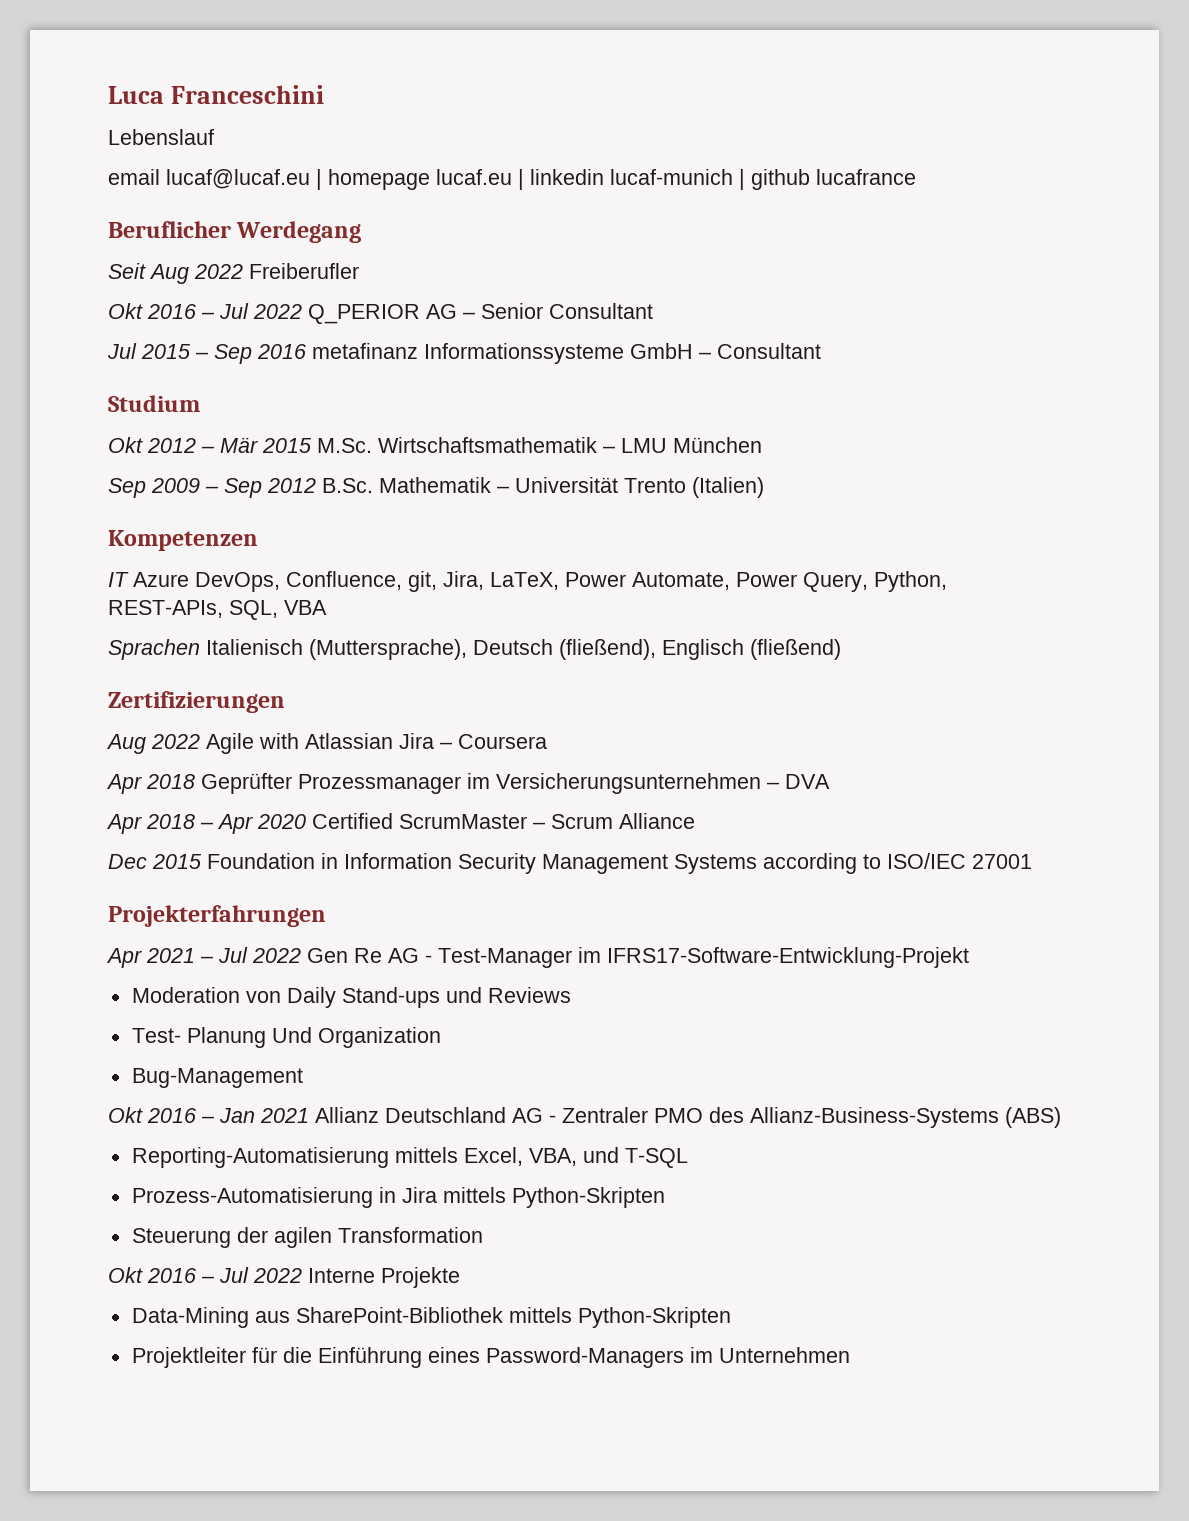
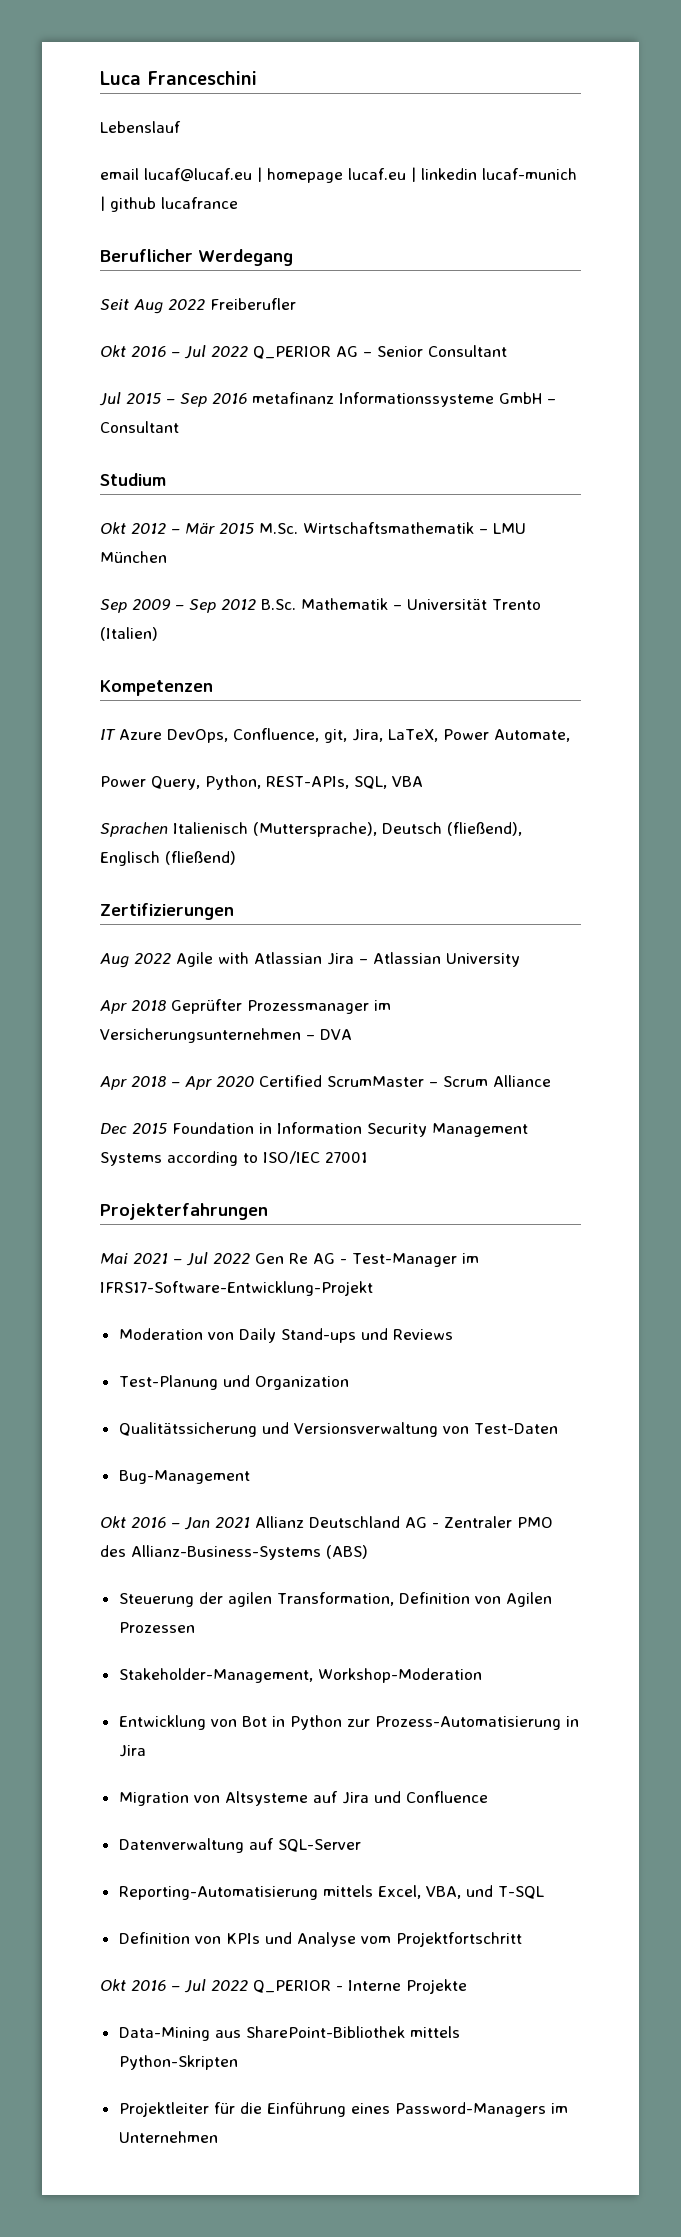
(730, 581) none -> (570, 735) //
[458,734,547,749] Coursera -> [373,952,520,967] Atlassian University
[106,948,142,968] Apr -> [100,1253,128,1264] Mai
[131,1027,441,1048] Test- Planung Und Organization -> [118,1375,349,1390] [118,1422,558,1437] Test-Planung und Organization // Qualitätssicherung und Versionsverwaltung von Test-Daten
(1061, 1117) none -> [118,1592,552,1607] [118,1622,195,1633] [118,1668,482,1683] [118,1715,579,1730] [118,1745,146,1757] [118,1791,488,1806] [118,1838,361,1853] // Steuerung der agilen Transformation, Definition von Agilen Prozessen // Stakeholder-Management, Workshop-Moderation // Entwicklung von Bot in Python zur Prozess-Automatisierung in Jira // Migration von Altsysteme auf Jira und Confluence // Datenverwaltung auf SQL-Server
[131,1187,665,1208] [131,1227,483,1248] [108,1267,302,1283] Prozess-Automatisierung in Jira mittels Python-Skripten // Steuerung der agilen Transformation // Okt 2016 – Jul 2022 -> [118,1932,522,1947] [100,1979,343,1993] Definition von KPIs und Analyse vom Projektfortschritt // Okt 2016 – Jul 2022 Q_PERIOR -

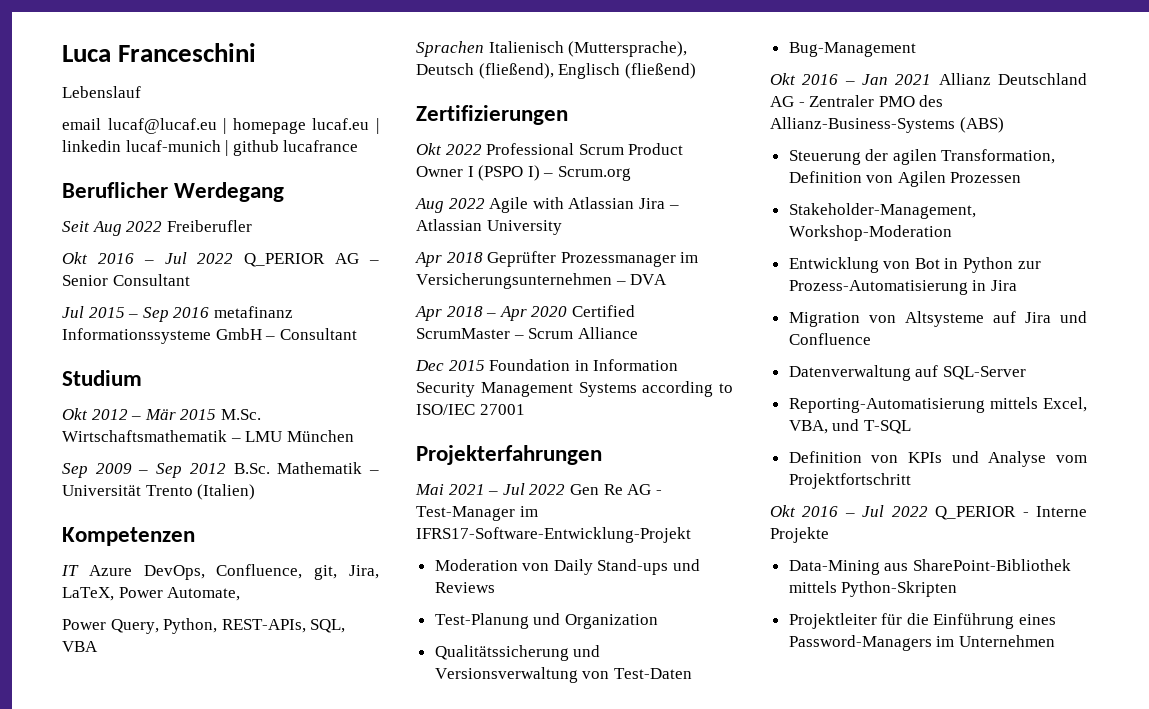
(234, 911) none -> [416,143,684,155] [416,165,631,181] // Okt 2022 Professional Scrum Product Owner I (PSPO I) – Scrum.org

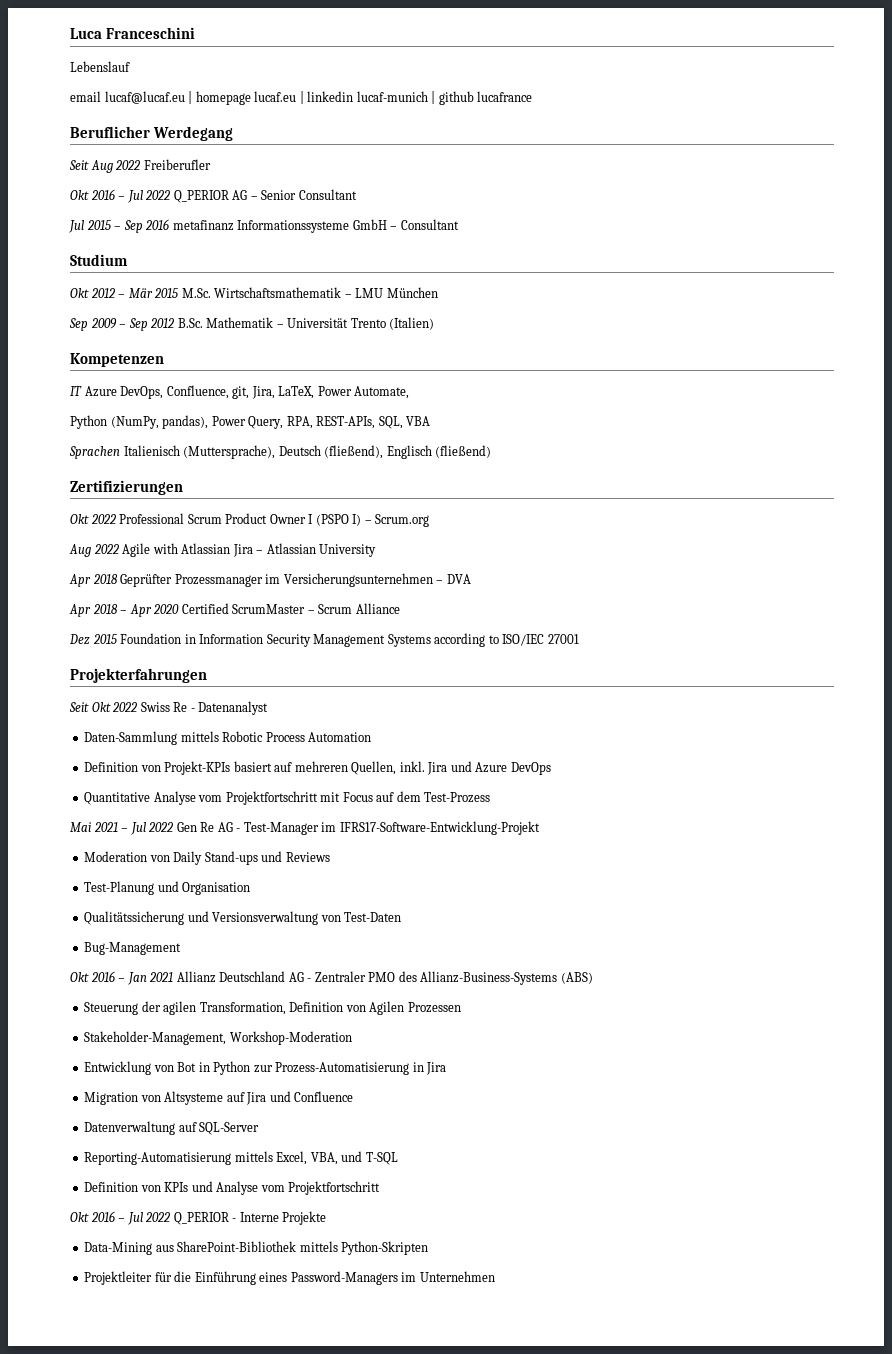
(241, 594) none -> [70,415,209,429] Python (NumPy, pandas),
[163,618,218,634] Python, -> [286,416,313,429] RPA,
[415,360,444,371] Dec -> [69,634,90,645] Dez
(602, 455) none -> [69,701,269,715] [84,731,372,745] [84,761,551,775] [84,791,491,805] // Seit Okt 2022 Swiss Re - Datenanalyst // Daten-Sammlung mittels Robotic Process Automation // Definition von Projekt-KPIs basiert auf mehreren Quellen, inkl. Jira und Azure DevOps // Quantitative Analyse vom Projektfortschritt mit Focus auf dem Test-Prozess
[564,614,658,629] Organization -> [182,882,251,895] Organisation

